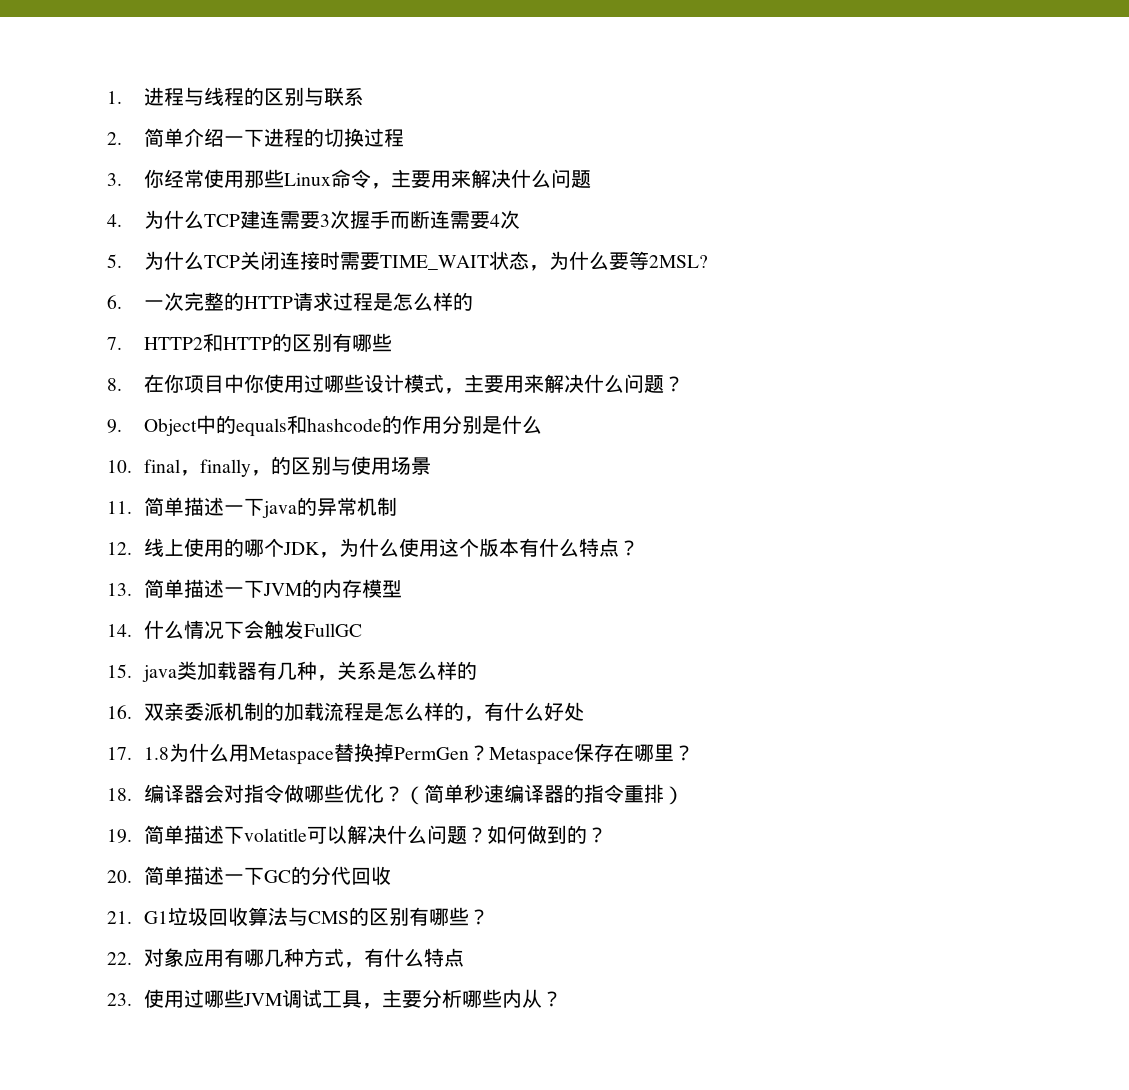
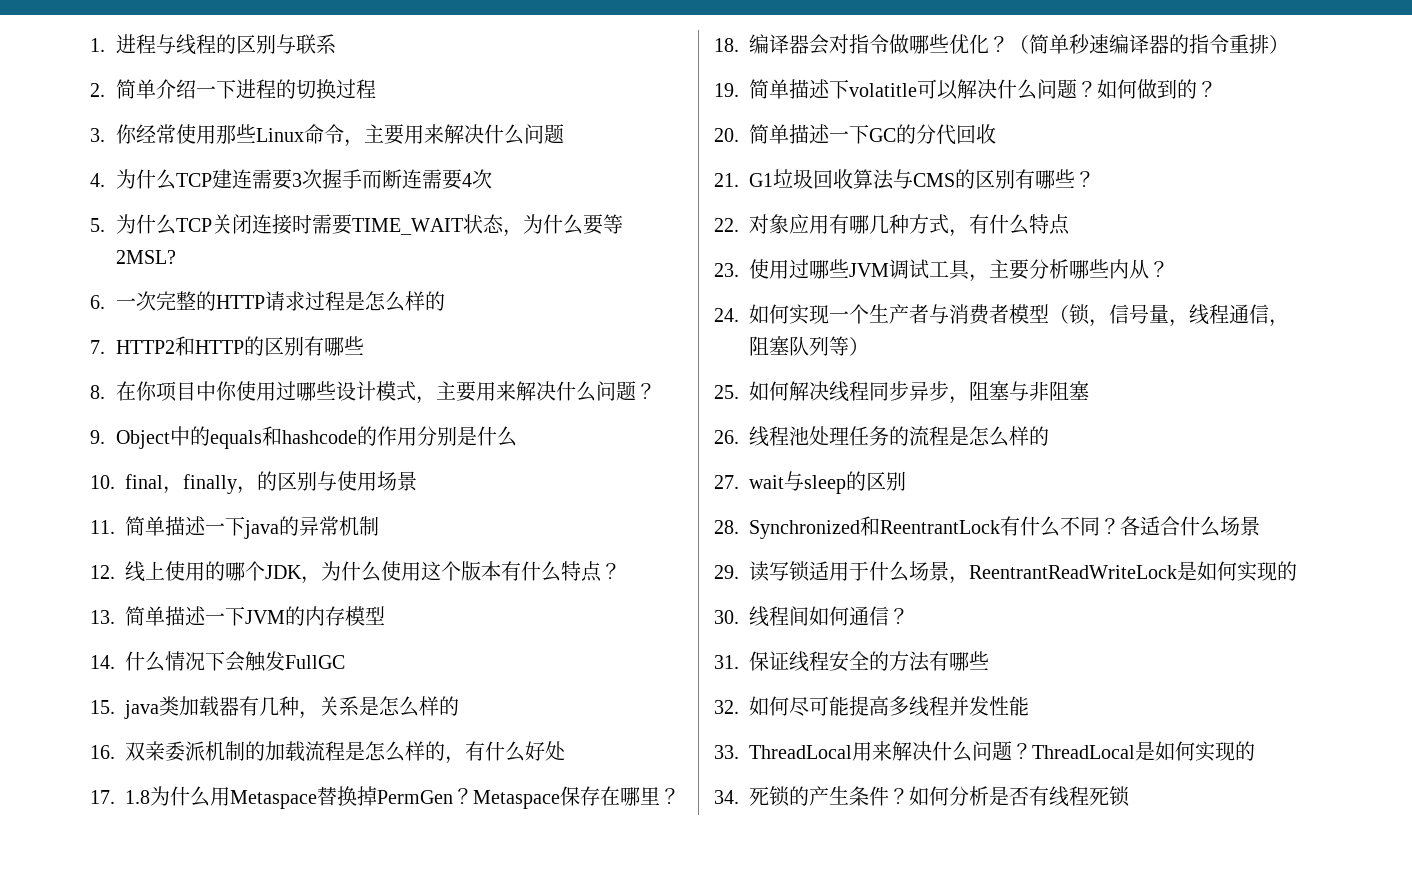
(562, 999) none -> [714,304,1289,327] [749,336,869,356] [714,381,1089,404] [714,426,1049,447] [714,471,906,494] [714,516,1260,539] [714,561,1297,584] [714,606,909,627] [714,651,989,672] [714,696,1029,717] [714,741,1255,762] [714,786,1130,807] // 24.如何实现一个生产者与消费者模型（锁，信号量，线程通信，阻塞队列等） // 25.如何解决线程同步异步，阻塞与非阻塞 // 26.线程池处理任务的流程是怎么样的 // 27. wait与sleep的区别 // 28. Synchronized和ReentrantLock有什么不同？各适合什么场景 // 29.读写锁适用于什么场景，ReentrantReadWriteLock是如何实现的 // 30.线程间如何通信？ // 31.保证线程安全的方法有哪些 // 32.如何尽可能提高多线程并发性能 // 33. ThreadLocal用来解决什么问题？ThreadLocal是如何实现的 // 34.死锁的产生条件？如何分析是否有线程死锁

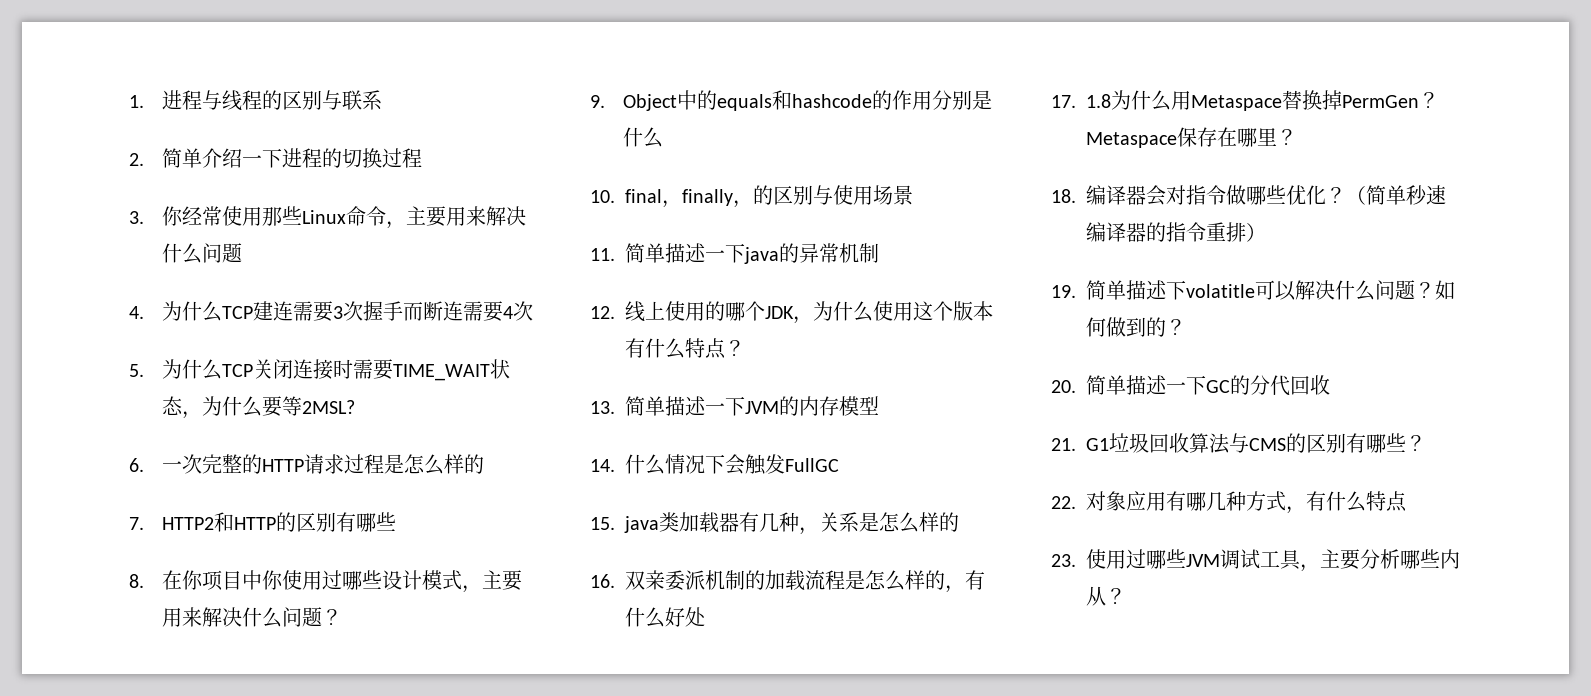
[714,304,1289,327] [749,336,869,356] [714,381,1089,404] [714,426,1049,447] [714,471,906,494] [714,516,1260,539] [714,561,1297,584] [714,606,909,627] [714,651,989,672] [714,696,1029,717] [714,741,1255,762] [714,786,1130,807] // 24.如何实现一个生产者与消费者模型（锁，信号量，线程通信，阻塞队列等） // 25.如何解决线程同步异步，阻塞与非阻塞 // 26.线程池处理任务的流程是怎么样的 // 27. wait与sleep的区别 // 28. Synchronized和ReentrantLock有什么不同？各适合什么场景 // 29.读写锁适用于什么场景，ReentrantReadWriteLock是如何实现的 // 30.线程间如何通信？ // 31.保证线程安全的方法有哪些 // 32.如何尽可能提高多线程并发性能 // 33. ThreadLocal用来解决什么问题？ThreadLocal是如何实现的 // 34.死锁的产生条件？如何分析是否有线程死锁 -> (1126, 596) none

